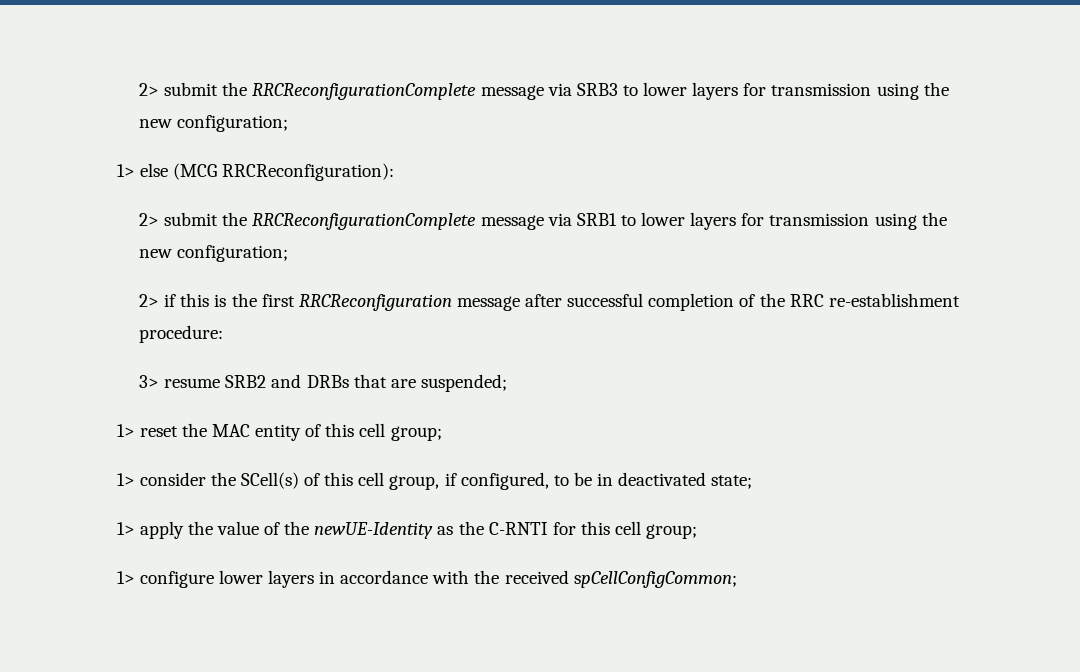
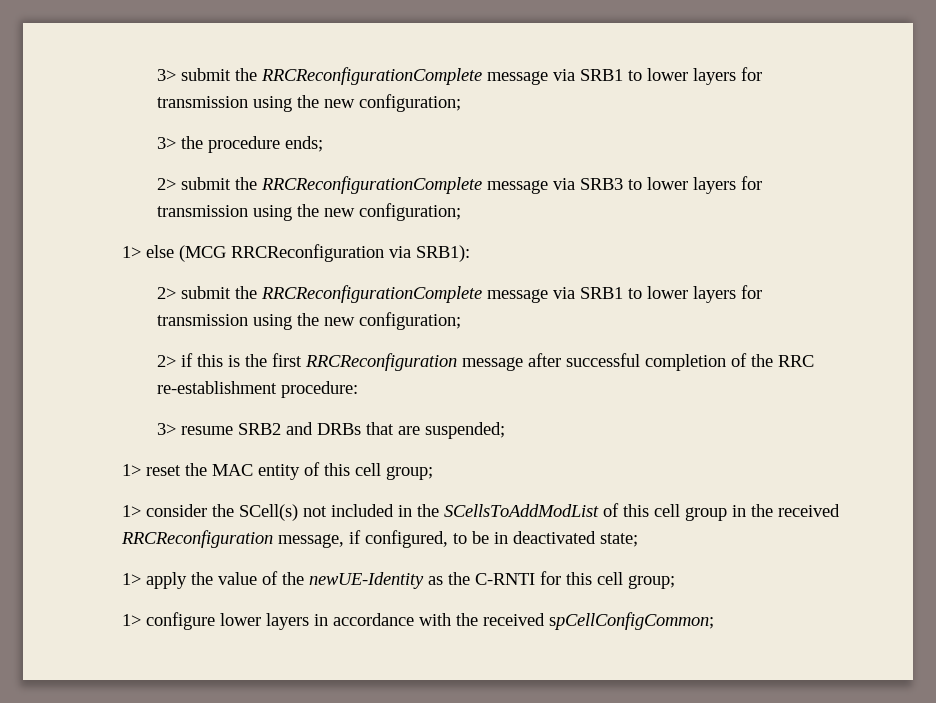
(139, 89) none -> [156,67,762,85] [156,94,461,112] [156,136,323,153] 3> submit the RRCReconfigurationComplete message via SRB1 to lower layers for transmission using the new configuration; // 3> the procedure ends; //
[221,163,394,181] RRCReconfiguration): -> [230,244,470,262] RRCReconfiguration via SRB1):
[304,472,440,490] of this cell group, -> [302,503,840,521] [120,530,344,548] not included in the SCellsToAddModList of this cell group in the received RRCReconfiguration message,

